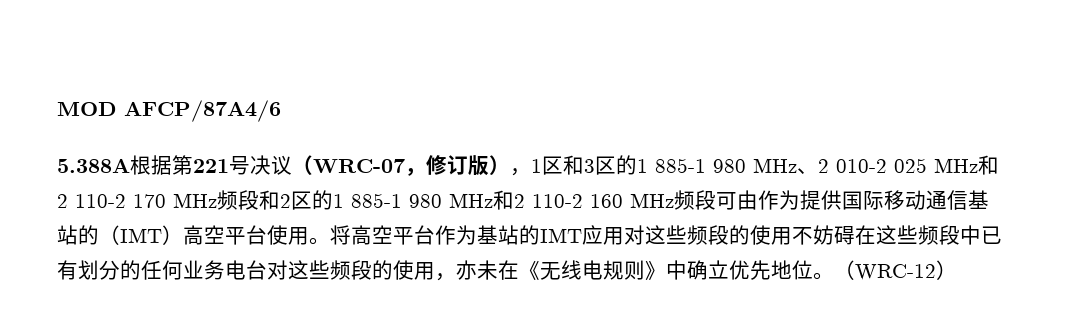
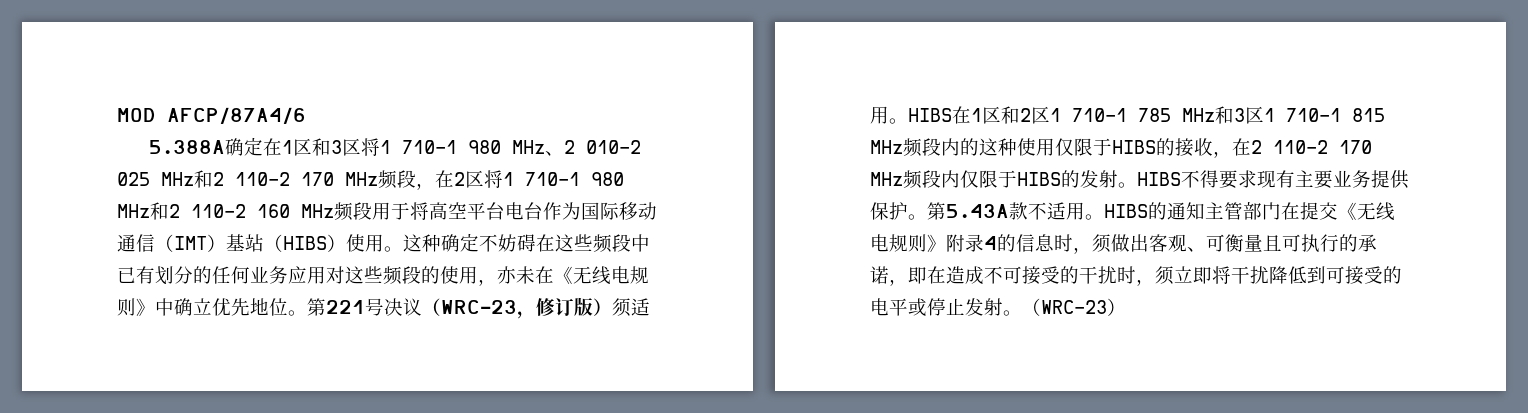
[130,155,531,176] 根据第221号决议（WRC-07，修订版）， -> [225,137,283,156] 确定在
[616,155,706,175] 的1 885-1 -> [361,138,458,156] 将1 710-1
[259,190,402,210] 和2区的1 885-1 -> [416,170,580,190] ，在2区将1 710-1
[716,190,842,210] 可由作为提供 -> [372,202,581,220] 用于将高空平台电台作为
[968,190,989,209] [57,225,99,245] 基站的 -> (155, 243) none
[183,225,792,245] 高空平台使用。将高空平台作为基站的IMT应用对这些频段的使用 -> [226,233,479,252] 基站（HIBS）使用。这种确定
[225,260,267,280] 电台 -> [288,266,326,284] 应用
[834,260,936,280] （WRC-12 -> [307,297,650,319] [870,106,1385,124] [870,138,1372,158] [870,170,1409,189] [870,202,1395,221] [870,234,1377,254] [870,266,1402,286] [870,298,1107,316] 第221号决议（WRC-23，修订版）须适用。HIBS在1区和2区1 710-1 785 MHz和3区1 710-1 815 MHz频段内的这种使用仅限于HIBS的接收，在2 110-2 170 MHz频段内仅限于HIBS的发射。HIBS不得要求现有主要业务提供保护。第5.43A款不适用。HIBS的通知主管部门在提交《无线电规则》附录4的信息时，须做出客观、可衡量且可执行的承诺，即在造成不可接受的干扰时，须立即将干扰降低到可接受的电平或停止发射。（WRC-23

